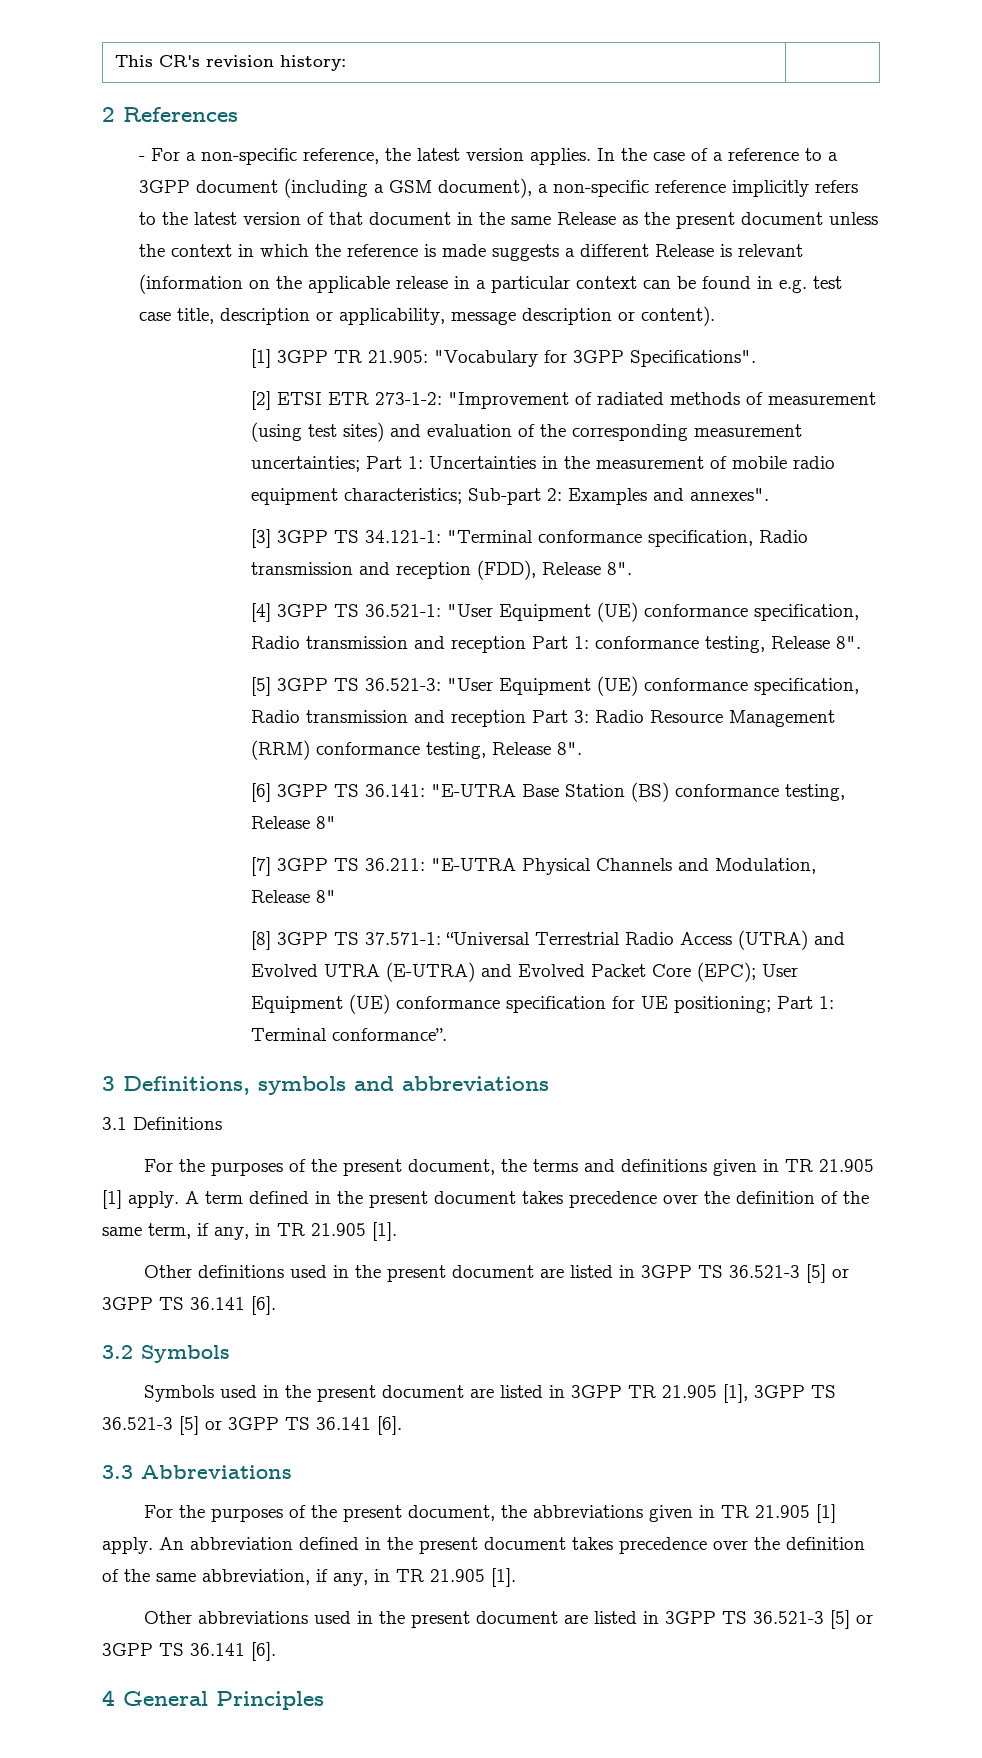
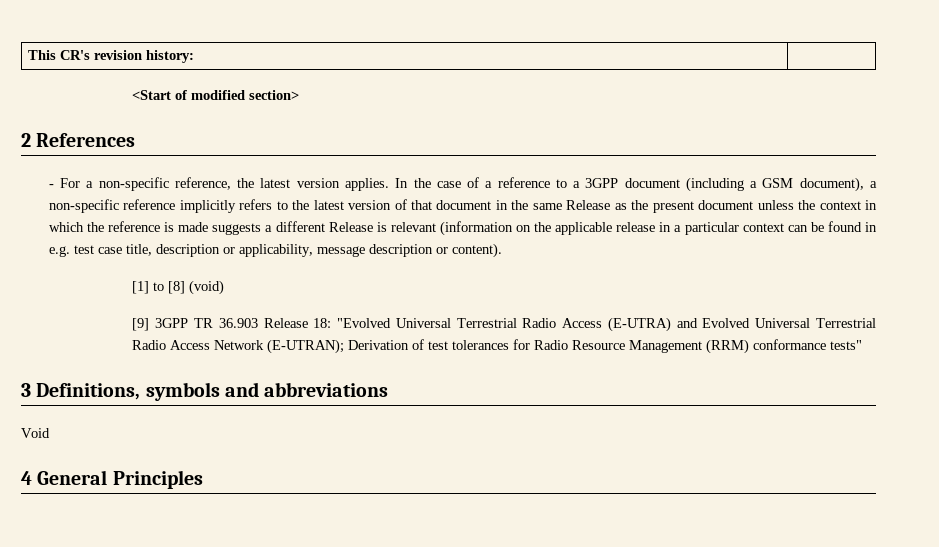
(346, 63) none -> [132,90,300,100] // <Start of modified section>
[277,350,757,367] [251,391,877,410] [251,422,803,442] [251,456,836,472] [251,488,770,505] [251,529,809,548] [251,560,633,580] [251,602,860,622] [251,636,862,653] [251,676,860,696] [251,710,590,727] 3GPP TR 21.905: "Vocabulary for 3GPP Specifications". // [2] ETSI ETR 273-1-2: "Improvement of radiated methods of measurement (using test sites) and evaluation of the corresponding measurement uncertainties; Part 1: Uncertainties in the measurement of mobile radio equipment characteristics; Sub-part 2: Examples and annexes". // [3] 3GPP TS 34.121-1: "Terminal conformance specification, Radio transmission and reception (FDD), Release 8". // [4] 3GPP TS 36.521-1: "User Equipment (UE) conformance specification, Radio transmission and reception Part 1: conformance testing, Release 8". // [5] 3GPP TS 36.521-3: "User Equipment (UE) conformance specification, Radio transmission and reception Part 3: -> [153,280,225,295] [132,317,876,332] [132,339,531,354] to [8] (void) // [9] 3GPP TR 36.903 Release 18: "Evolved Universal Terrestrial Radio Access (E-UTRA) and Evolved Universal Terrestrial Radio Access Network (E-UTRAN); Derivation of test tolerances for
[426,742,583,759] [251,782,846,802] [251,816,337,829] [251,857,817,876] [251,890,337,903] [251,930,846,950] [251,962,799,982] [251,994,835,1014] [251,1028,448,1041] testing, Release 8". // [6] 3GPP TS 36.141: "E-UTRA Base Station (BS) conformance testing, Release 8" // [7] 3GPP TS 36.211: "E-UTRA Physical Channels and Modulation, Release 8" // [8] 3GPP TS 37.571-1: “Universal Terrestrial Radio Access (UTRA) and Evolved UTRA (E-UTRA) and Evolved Packet Core (EPC); User Equipment (UE) conformance specification for UE positioning; Part 1: Terminal conformance”. -> [830,340,863,350] tests"
[102,1117,222,1130] [144,1159,875,1176] [102,1190,869,1209] [102,1222,397,1241] [144,1264,850,1283] [102,1296,276,1315] [102,1345,230,1363] [144,1384,837,1403] [102,1416,402,1435] [102,1465,292,1479] [144,1504,837,1523] [102,1537,865,1554] [102,1568,516,1587] [144,1610,874,1629] [102,1642,276,1661] 3.1 Definitions // For the purposes of the present document, the terms and definitions given in TR 21.905 [1] apply. A term defined in the present document takes precedence over the definition of the same term, if any, in TR 21.905 [1]. // Other definitions used in the present document are listed in 3GPP TS 36.521-3 [5] or 3GPP TS 36.141 [6]. // 3.2 Symbols // Symbols used in the present document are listed in 3GPP TR 21.905 [1], 3GPP TS 36.521-3 [5] or 3GPP TS 36.141 [6]. // 3.3 Abbreviations // For the purposes of the present document, the abbreviations given in TR 21.905 [1] apply. An abbreviation defined in the present document takes precedence over the definition of the same abbreviation, if any, in TR 21.905 [1]. // Other abbreviations used in the present document are listed in 3GPP TS 36.521-3 [5] or 3GPP TS 36.141 [6]. -> [21,428,50,438] Void

